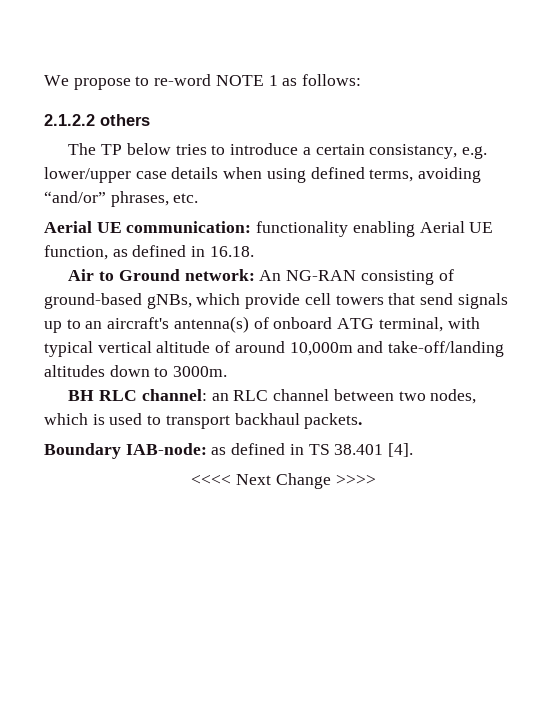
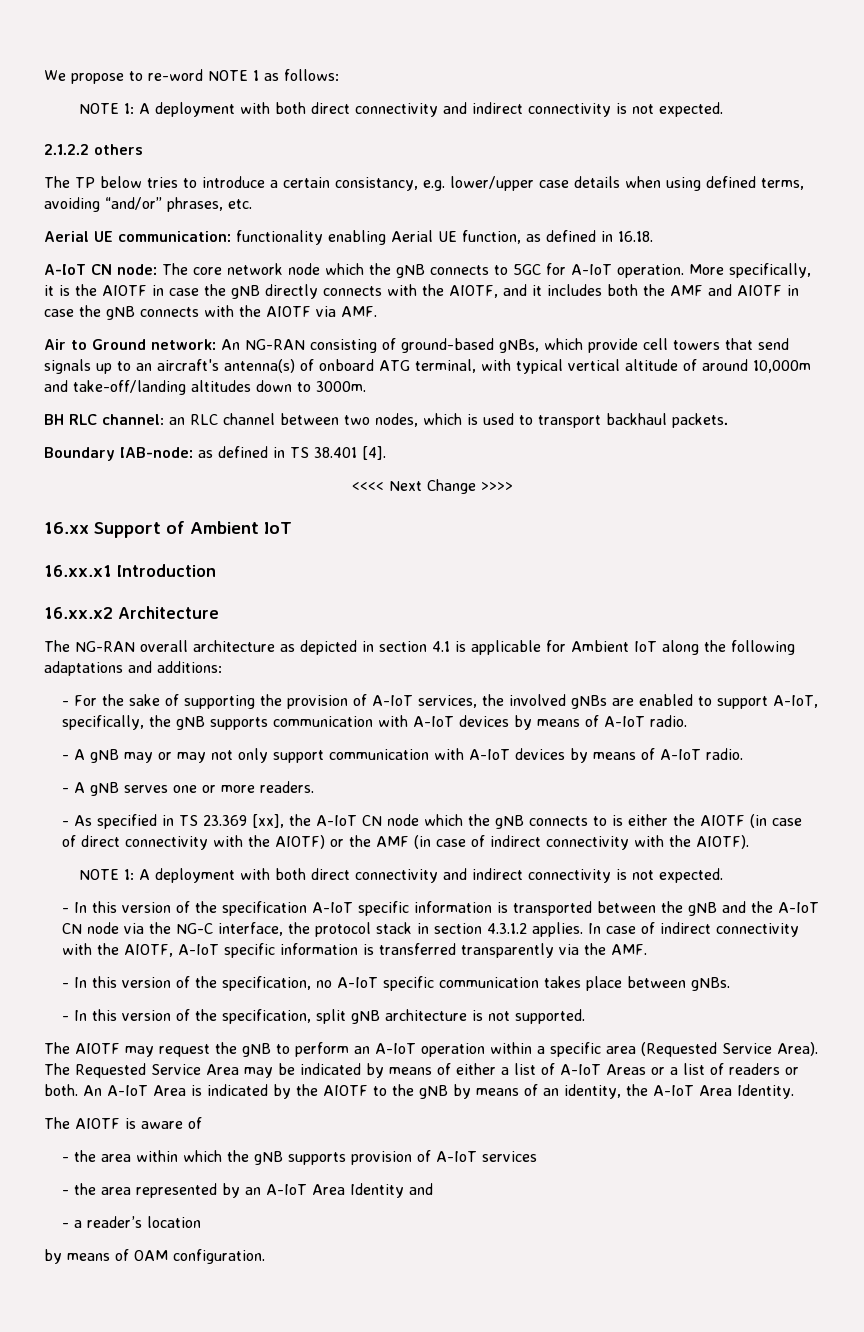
(362, 80) none -> [79,102,724,117] // NOTE 1: A deployment with both direct connectivity and indirect connectivity is not expected.
(254, 251) none -> [44,263,811,278] [44,284,799,299] [44,305,377,320] // A-IoT CN node: The core network node which the gNB connects to 5GC for A-IoT operation. More specifically, it is the AIOTF in case the gNB directly connects with the AIOTF, and it includes both the AMF and AIOTF in case the gNB connects with the AIOTF via AMF.
(376, 479) none -> [44,521,292,538] [44,564,216,577] [44,606,219,619] [44,640,795,655] [44,661,222,676] [61,694,818,709] [61,715,687,730] [61,748,743,763] [61,781,314,796] [61,814,802,829] [61,835,749,850] [79,868,724,883] [61,901,819,916] [61,922,799,937] [61,943,647,958] [61,976,730,991] [61,1009,585,1024] [44,1042,818,1057] [44,1063,799,1078] [44,1084,794,1099] [44,1117,202,1129] [61,1150,537,1165] [61,1183,433,1198] [61,1216,201,1228] [44,1249,265,1264] // 16.xx Support of Ambient IoT // 16.xx.x1 Introduction // 16.xx.x2 Architecture // The NG-RAN overall architecture as depicted in section 4.1 is applicable for Ambient IoT along the following adaptations and additions: // - For the sake of supporting the provision of A-IoT services, the involved gNBs are enabled to support A-IoT, specifically, the gNB supports communication with A-IoT devices by means of A-IoT radio. // - A gNB may or may not only support communication with A-IoT devices by means of A-IoT radio. // - A gNB serves one or more readers. // - As specified in TS 23.369 [xx], the A-IoT CN node which the gNB connects to is either the AIOTF (in case of direct connectivity with the AIOTF) or the AMF (in case of indirect connectivity with the AIOTF). // NOTE 1: A deployment with both direct connectivity and indirect connectivity is not expected. // - In this version of the specification A-IoT specific information is transported between the gNB and the A-IoT CN node via the NG-C interface, the protocol stack in section 4.3.1.2 applies. In case of indirect connectivity with the AIOTF, A-IoT specific information is transferred transparently via the AMF. // - In this version of the specification, no A-IoT specific communication takes place between gNBs. // - In this version of the specification, split gNB architecture is not supported. // The AIOTF may request the gNB to perform an A-IoT operation within a specific area (Requested Service Area). The Requested Service Area may be indicated by means of either a list of A-IoT Areas or a list of readers or both. An A-IoT Area is indicated by the AIOTF to the gNB by means of an identity, the A-IoT Area Identity. // The AIOTF is aware of // - the area within which the gNB supports provision of A-IoT services // - the area represented by an A-IoT Area Identity and // - a reader’s location // by means of OAM configuration.

